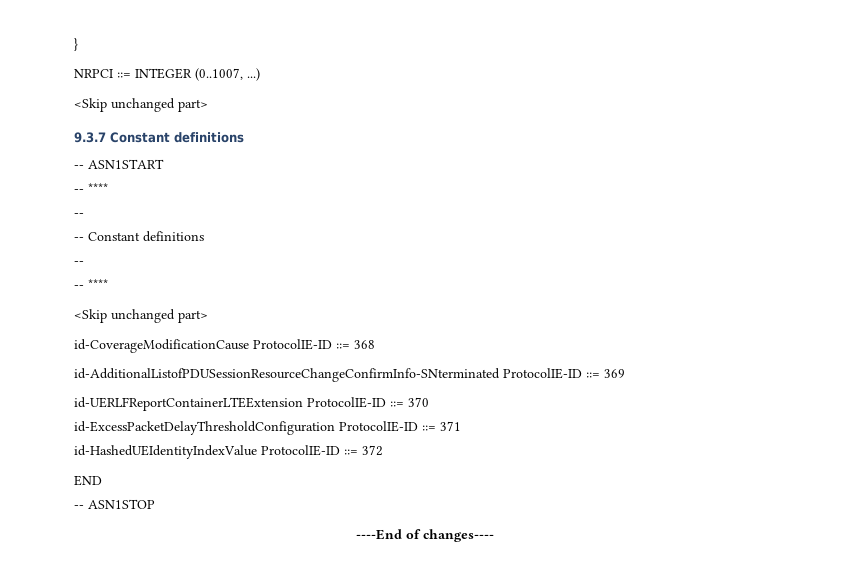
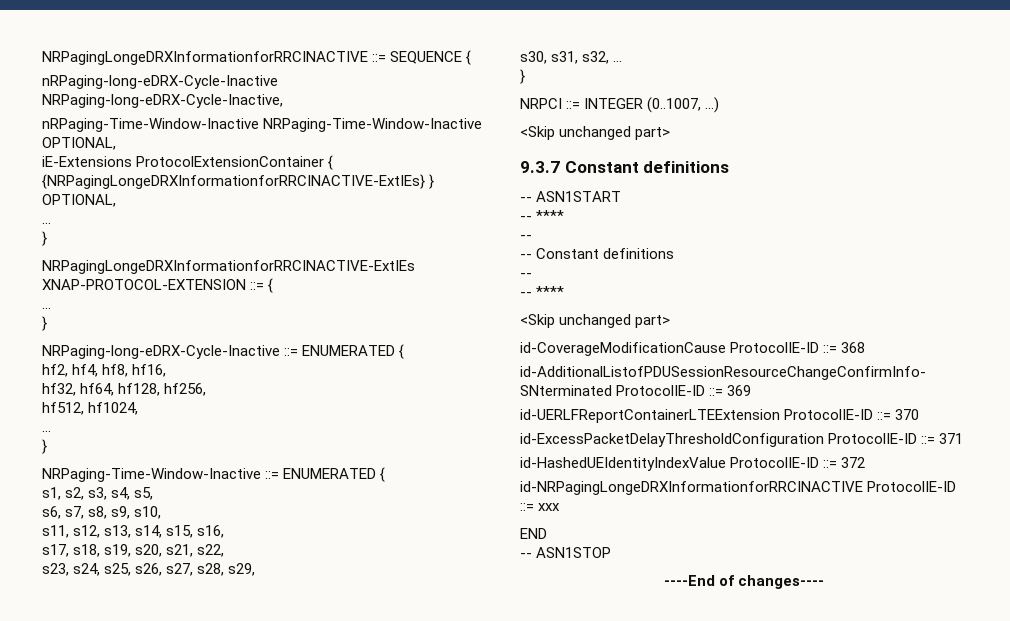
(74, 44) none -> [42,50,472,65] [42,75,278,89] [42,94,283,108] [42,118,483,132] [42,137,116,150] [42,155,334,170] [42,174,435,189] [42,194,116,207] [42,222,51,224] [42,231,47,246] [42,260,415,274] [42,278,274,293] [42,307,51,309] [42,316,47,331] [42,344,405,359] [42,364,167,377] [42,383,207,396] [42,402,139,415] [42,430,51,432] [42,439,47,454] [42,467,386,482] [42,487,154,500] [42,506,162,519] [42,525,225,538] [42,544,225,557] [42,563,256,576] [520,51,623,64] NRPagingLongeDRXInformationforRRCINACTIVE ::= SEQUENCE { // nRPaging-long-eDRX-Cycle-Inactive NRPaging-long-eDRX-Cycle-Inactive, // nRPaging-Time-Window-Inactive NRPaging-Time-Window-Inactive OPTIONAL, // iE-Extensions ProtocolExtensionContainer { {NRPagingLongeDRXInformationforRRCINACTIVE-ExtIEs} } OPTIONAL, // ... // } // NRPagingLongeDRXInformationforRRCINACTIVE-ExtIEs XNAP-PROTOCOL-EXTENSION ::= { // ... // } // NRPaging-long-eDRX-Cycle-Inactive ::= ENUMERATED { // hf2, hf4, hf8, hf16, // hf32, hf64, hf128, hf256, // hf512, hf1024, // ... // } // NRPaging-Time-Window-Inactive ::= ENUMERATED { // s1, s2, s3, s4, s5, // s6, s7, s8, s9, s10, // s11, s12, s13, s14, s15, s16, // s17, s18, s19, s20, s21, s22, // s23, s24, s25, s26, s27, s28, s29, // s30, s31, s32, ... //
(383, 450) none -> [520,481,957,495] [520,503,561,511] // id-NRPagingLongeDRXInformationforRRCINACTIVE ProtocolIE-ID ::= xxx

